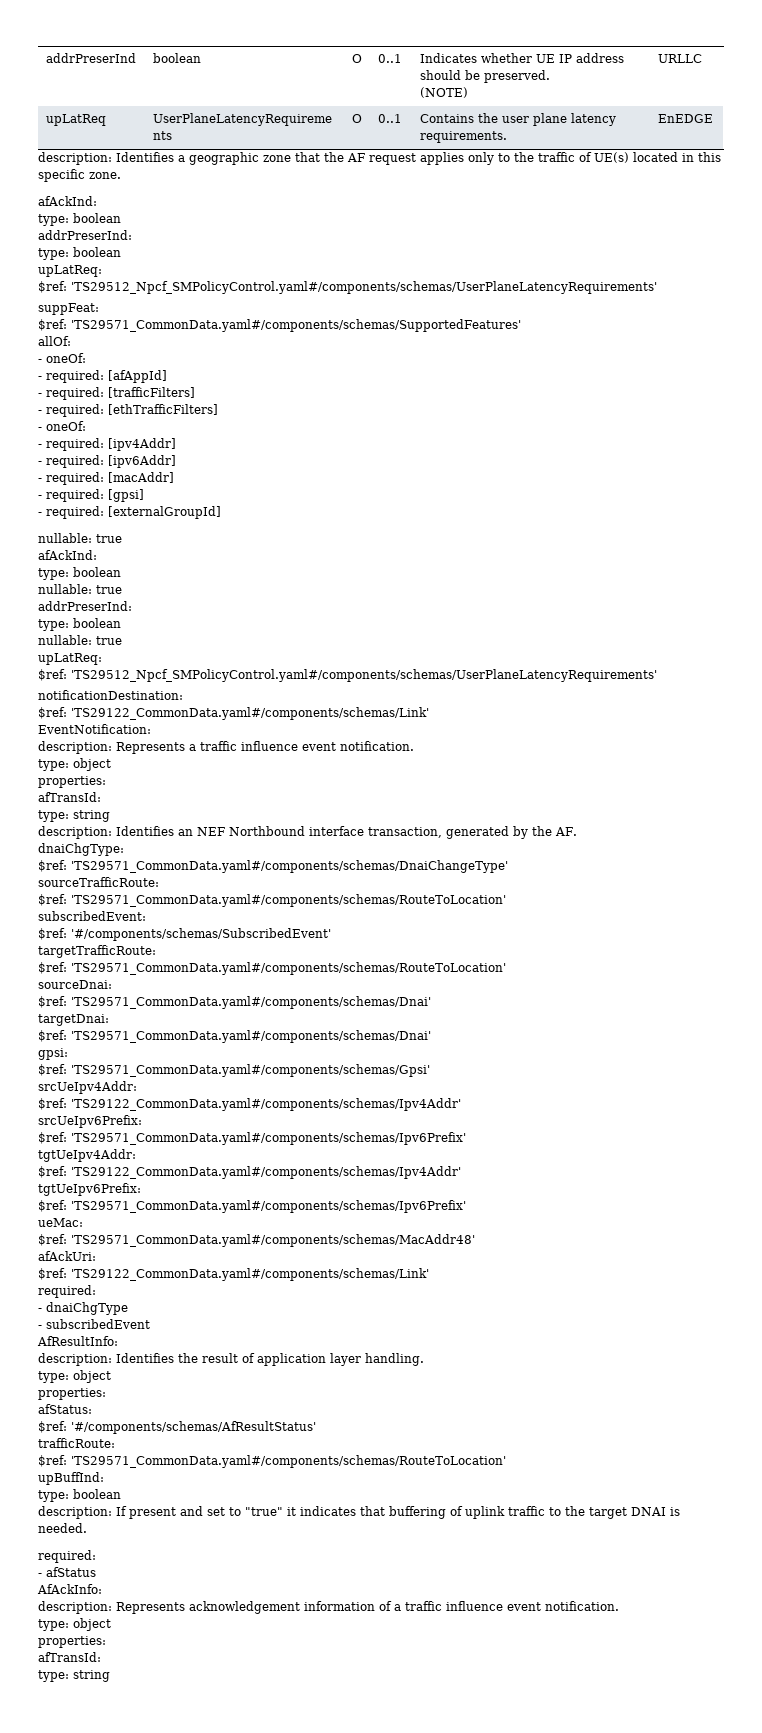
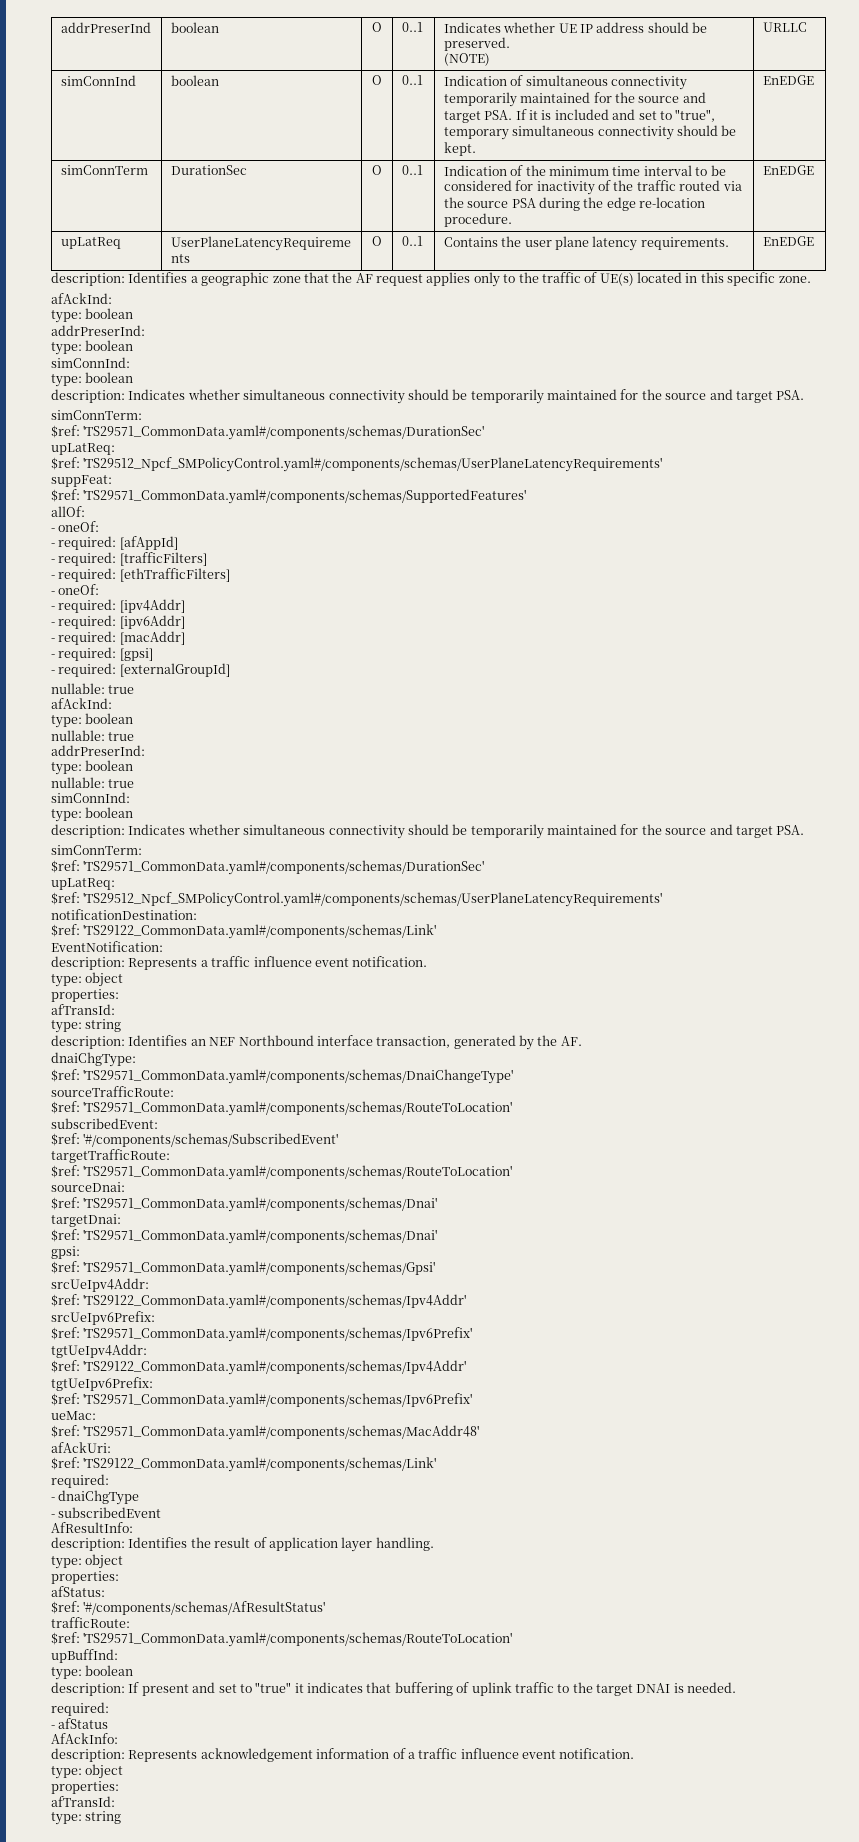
(703, 58) none -> [60,75,136,86] [170,75,219,86] [372,75,382,85] [401,75,423,85] [443,75,688,90] [443,92,706,107] [443,109,716,123] [443,125,737,140] [443,142,476,156] [762,75,814,85] [60,165,148,175] [170,165,247,175] [372,165,382,175] [401,165,423,175] [443,165,726,176] [443,180,742,195] [443,197,706,211] [443,213,512,227] [762,165,814,175] // simConnInd | boolean | O | 0..1 | Indication of simultaneous connectivity temporarily maintained for the source and target PSA. If it is included and set to "true", temporary simultaneous connectivity should be kept. | EnEDGE // simConnTerm | DurationSec | O | 0..1 | Indication of the minimum time interval to be considered for inactivity of the traffic routed via the source PSA during the edge re-location procedure. | EnEDGE
(121, 252) none -> [51,357,130,368] [51,372,134,387] [51,389,805,404] [51,410,142,420] [51,425,485,440] // simConnInd: // type: boolean // description: Indicates whether simultaneous connectivity should be temporarily maintained for the source and target PSA. // simConnTerm: // $ref: 'TS29571_CommonData.yaml#/components/schemas/DurationSec'
(122, 640) none -> [51,792,130,803] [51,807,134,822] [51,824,805,839] [51,845,142,855] [51,860,485,875] // simConnInd: // type: boolean // description: Indicates whether simultaneous connectivity should be temporarily maintained for the source and target PSA. // simConnTerm: // $ref: 'TS29571_CommonData.yaml#/components/schemas/DurationSec'

